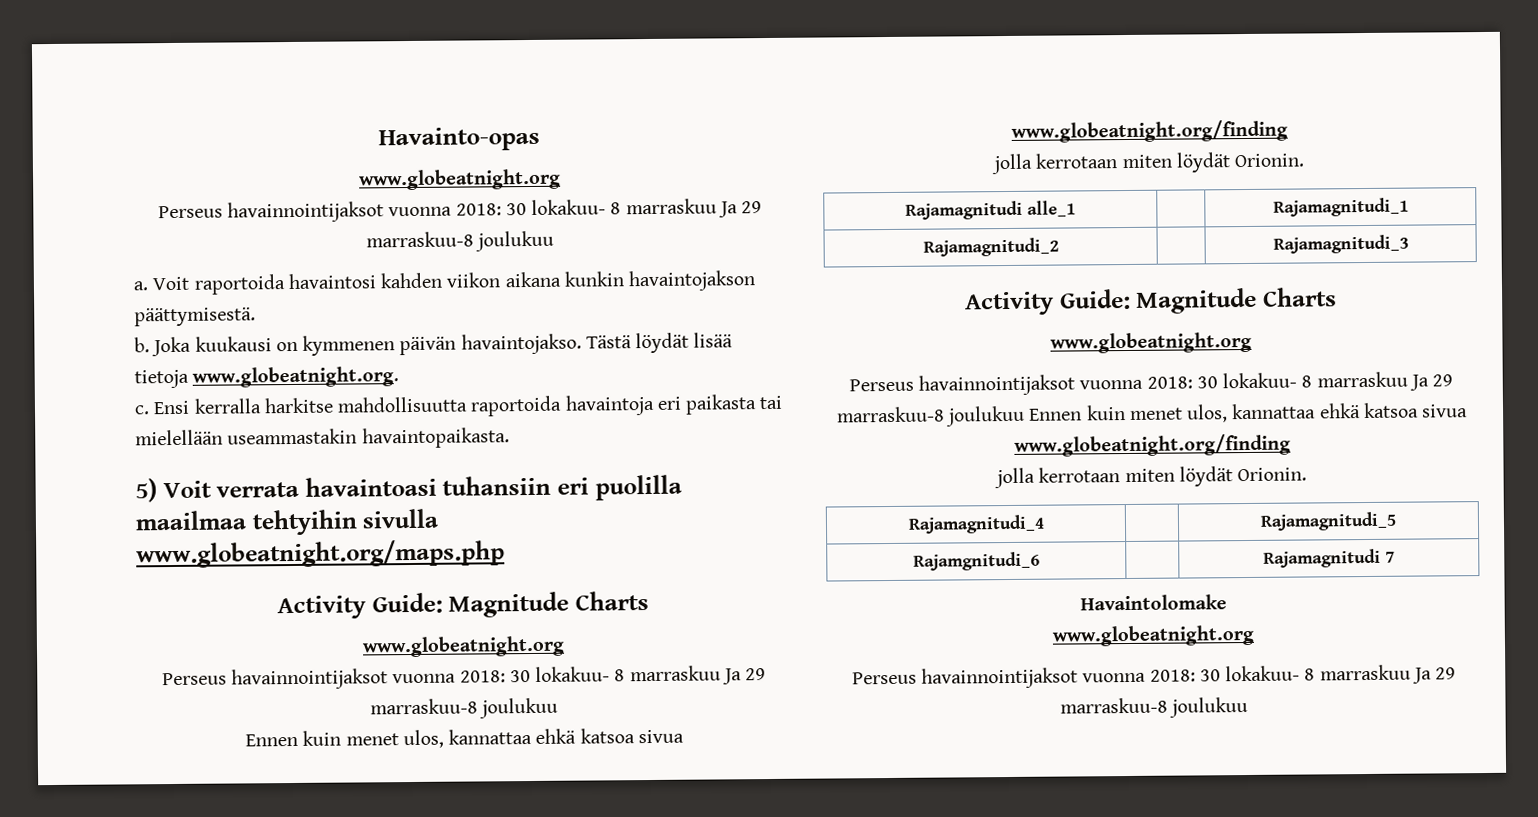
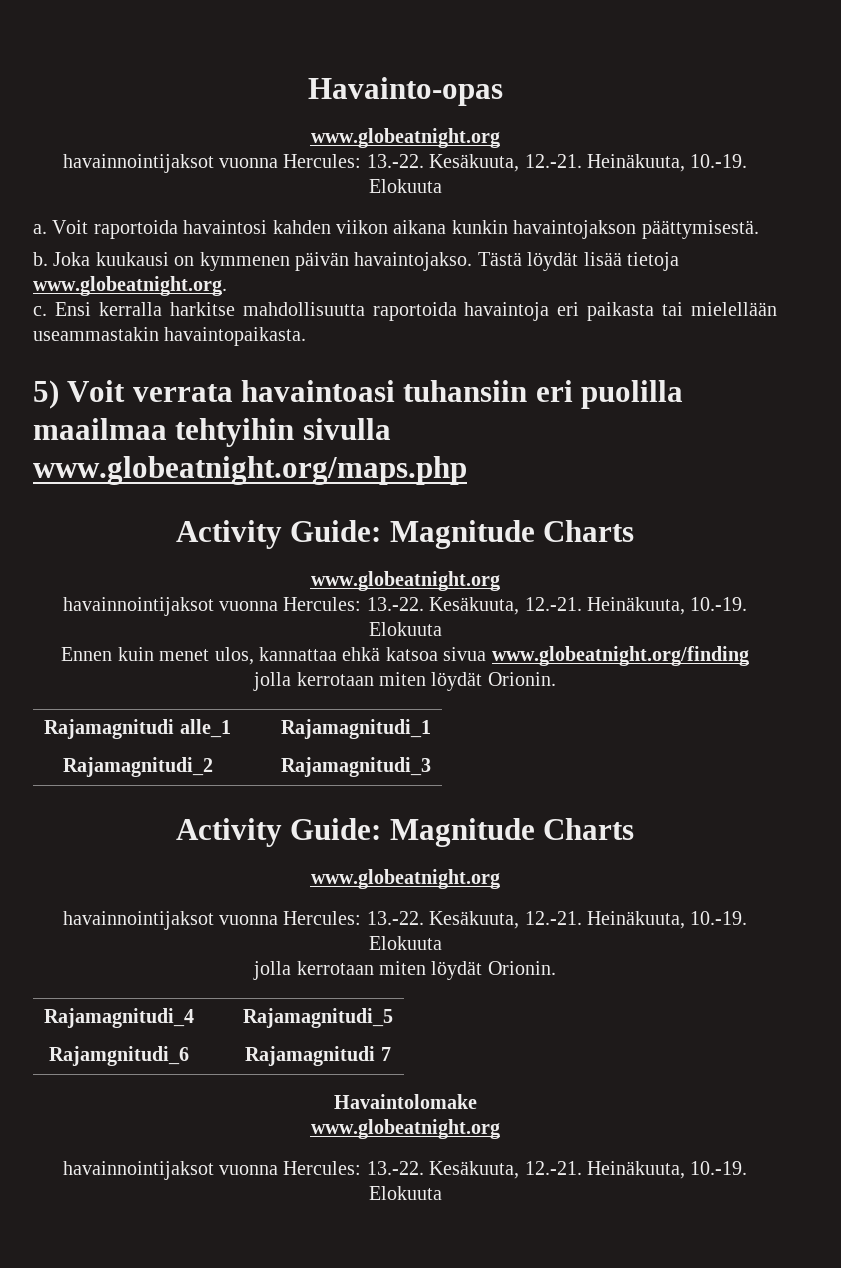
[157,198,763,223] [365,230,555,252] Perseus havainnointijaksot vuonna 2018: 30 lokakuu- 8 marraskuu Ja 29 marraskuu-8 joulukuu -> [62,154,748,173] [368,179,442,193] havainnointijaksot vuonna Hercules: 13.-22. Kesäkuuta, 12.-21. Heinäkuuta, 10.-19. Elokuuta
[161,665,767,690] [369,697,559,719] Perseus havainnointijaksot vuonna 2018: 30 lokakuu- 8 marraskuu Ja 29 marraskuu-8 joulukuu -> [62,597,748,616] [368,622,442,636] havainnointijaksot vuonna Hercules: 13.-22. Kesäkuuta, 12.-21. Heinäkuuta, 10.-19. Elokuuta
[848,371,1454,396] [835,402,1469,427] [1013,433,1291,457] Perseus havainnointijaksot vuonna 2018: 30 lokakuu- 8 marraskuu Ja 29 marraskuu-8 joulukuu Ennen kuin menet ulos, kannattaa ehkä katsoa sivua www.globeatnight.org/finding -> [62,911,748,930] [368,936,442,950] havainnointijaksot vuonna Hercules: 13.-22. Kesäkuuta, 12.-21. Heinäkuuta, 10.-19. Elokuuta
[851,664,1457,689] [1059,696,1249,718] Perseus havainnointijaksot vuonna 2018: 30 lokakuu- 8 marraskuu Ja 29 marraskuu-8 joulukuu -> [62,1161,748,1180] [368,1186,442,1200] havainnointijaksot vuonna Hercules: 13.-22. Kesäkuuta, 12.-21. Heinäkuuta, 10.-19. Elokuuta

